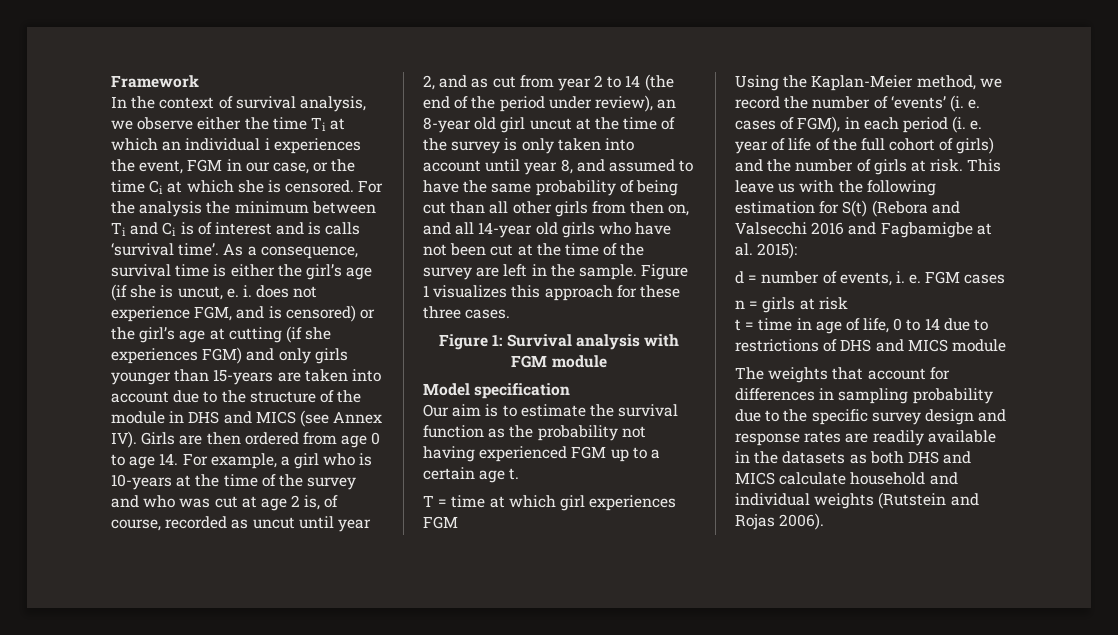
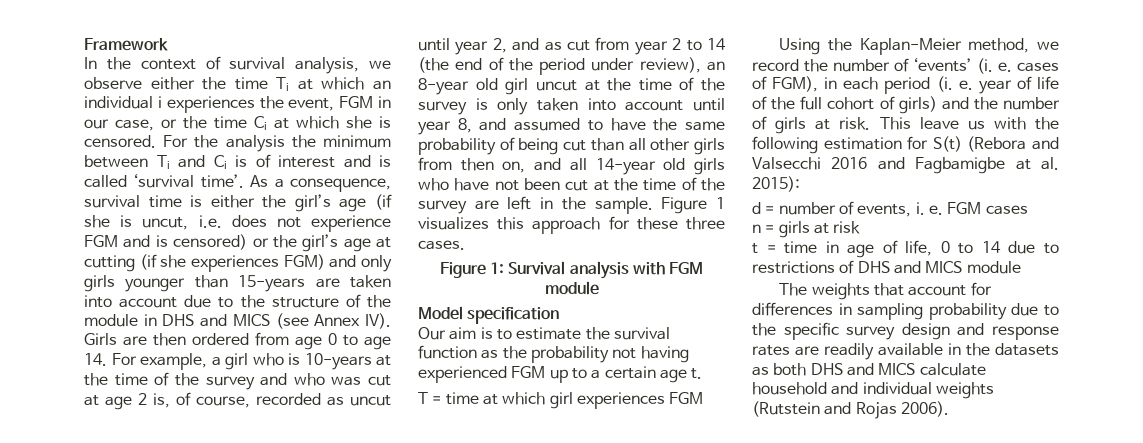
[325,222,361,235] calls -> [84,175,127,188] called
[226,285,252,298] e. i. -> [198,215,222,228] i.e.
[194,306,233,321] FGM, -> [84,235,118,247] FGM

